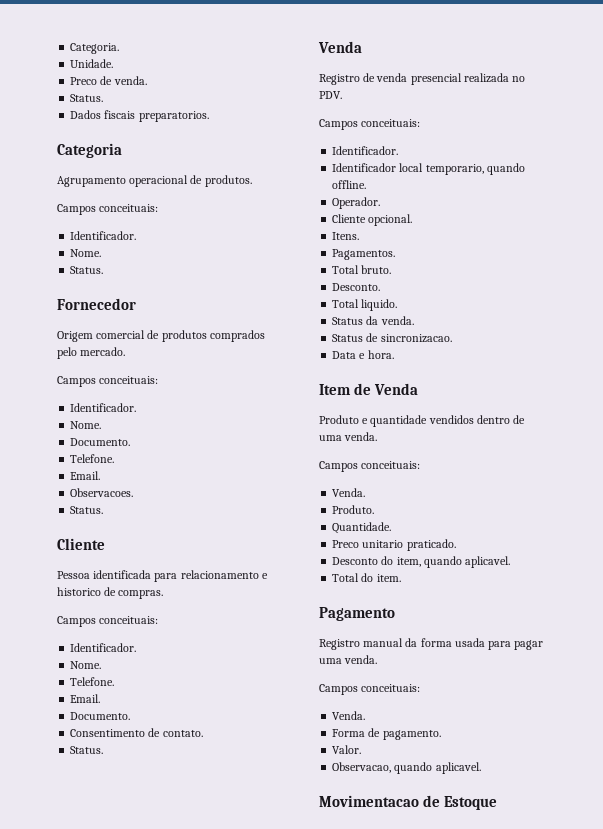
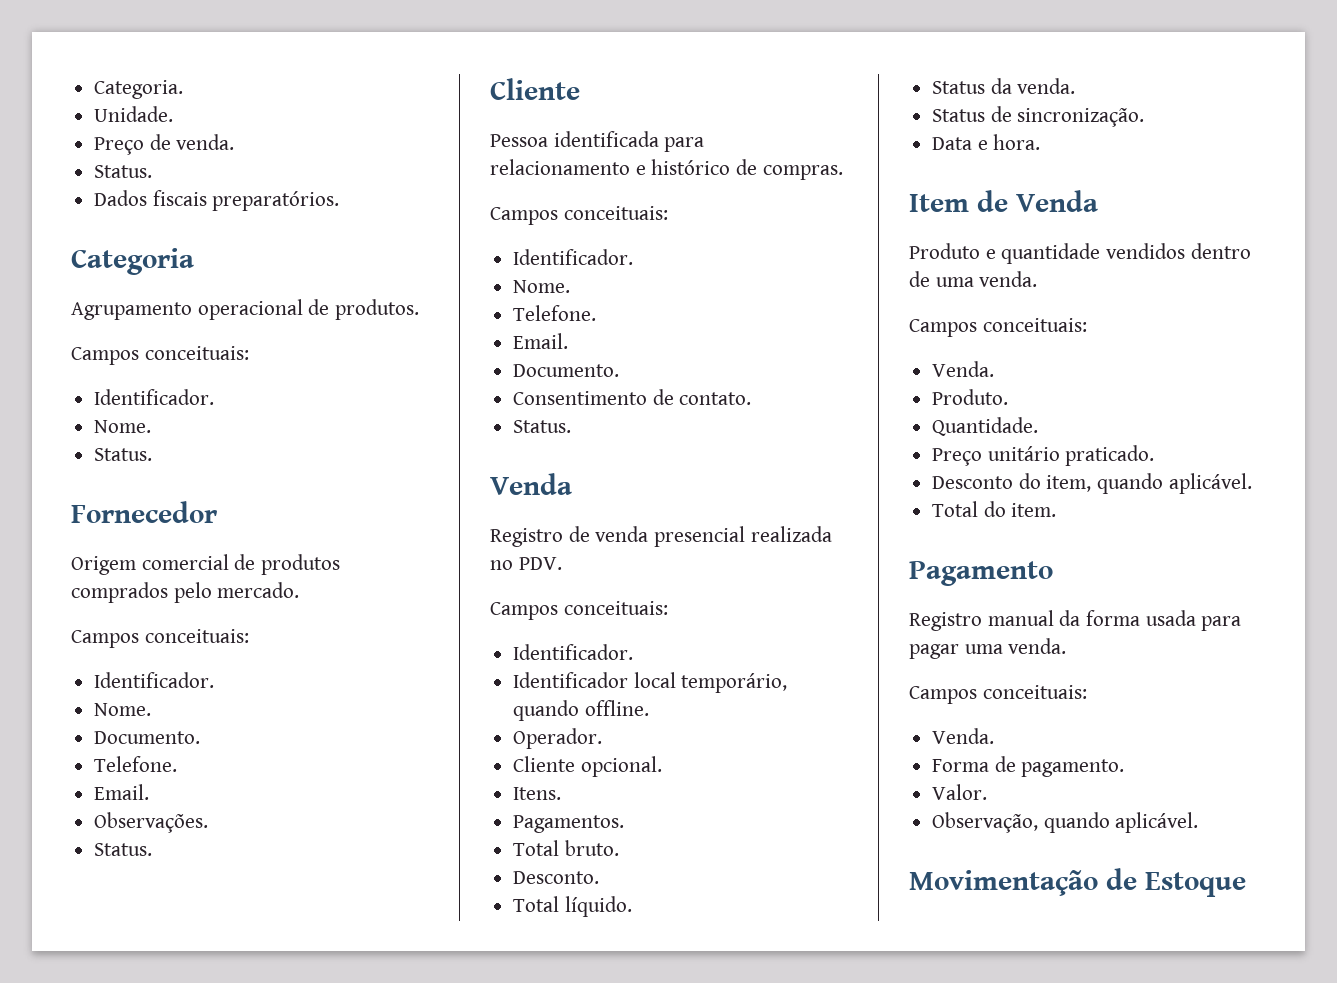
[70,77,98,85] Preco -> [94,137,145,155] Preço
[138,111,209,122] preparatorios. -> [212,191,340,211] preparatórios.
[70,488,134,497] Observacoes. -> [94,812,209,833] Observações.
[57,587,101,596] historico -> [651,159,731,175] histórico
[425,164,484,175] temporario, -> [681,673,788,693] temporário,
[361,299,398,311] liquido. -> [564,896,632,917] líquido.
[380,334,452,343] sincronizacao. -> [1017,108,1145,127] sincronização.
[332,540,404,548] Preco unitario -> [932,446,1060,466] Preço unitário
[465,556,511,568] aplicavel. -> [1168,473,1252,494] aplicável.
[332,762,481,774] [319,795,419,807] Observacao, quando aplicavel. // Movimentacao -> [932,812,1199,833] [909,870,1098,896] Observação, quando aplicável. // Movimentação

